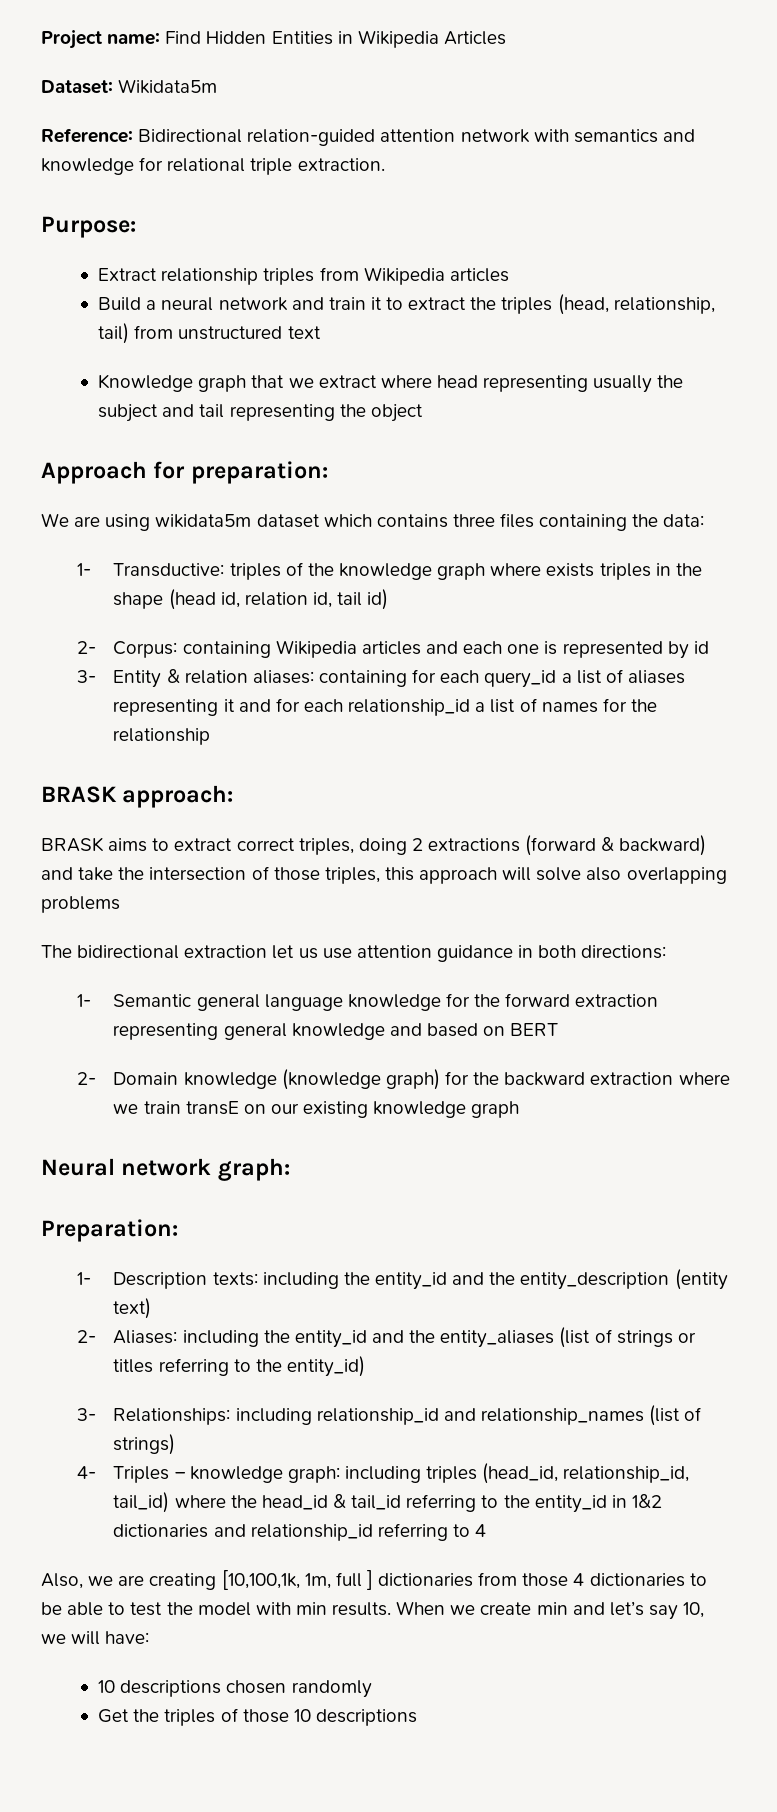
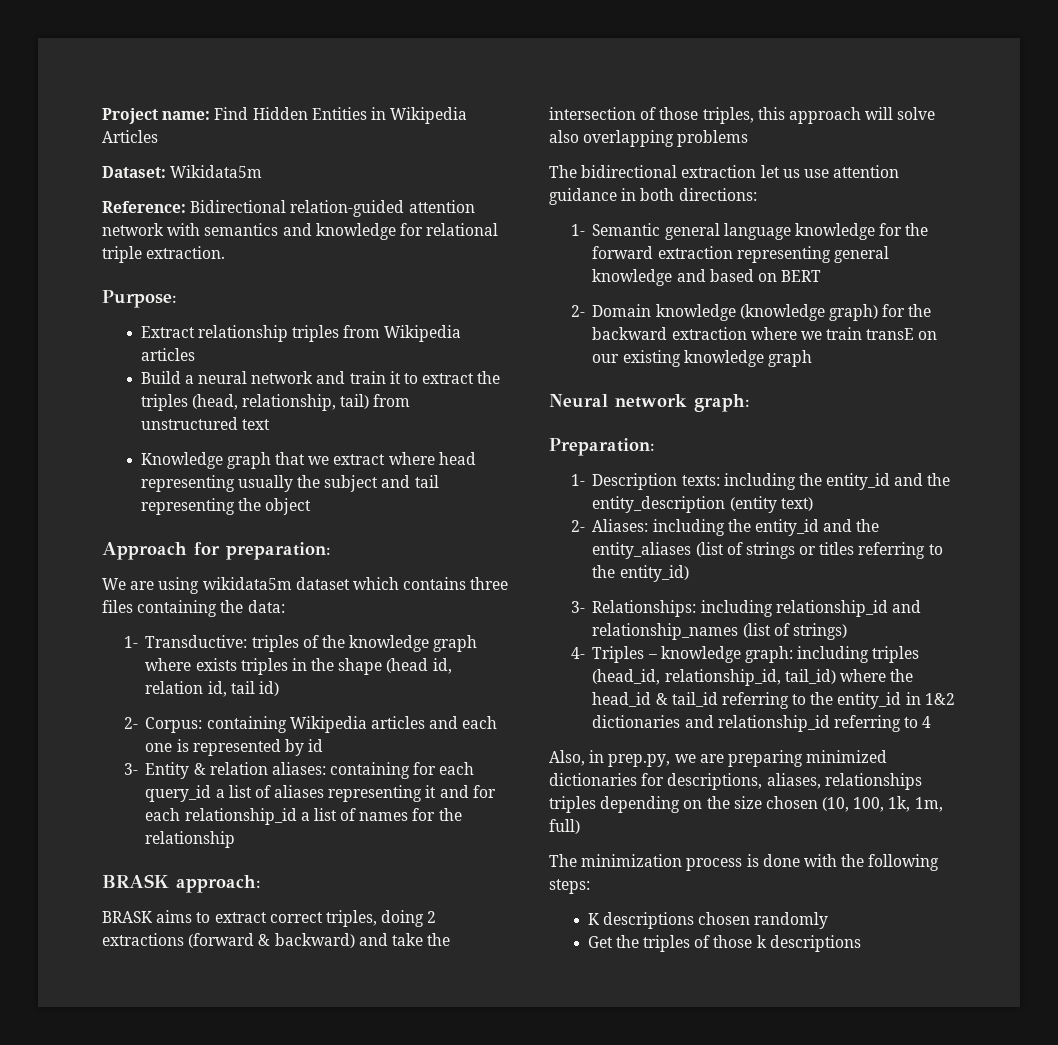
[88,1570,707,1590] [41,1601,705,1620] [41,1631,150,1645] [98,1680,116,1693] we are creating [10,100,1k, 1m, full ] dictionaries from those 4 dictionaries to be able to test the model with min results. When we create min and let’s say 10, we will have: // 10 -> [589,750,888,767] [549,773,922,790] [549,796,943,813] [549,819,580,834] [549,854,940,871] [549,879,590,894] [587,913,600,925] in prep.py, we are preparing minimized dictionaries for descriptions, aliases, relationships triples depending on the size chosen (10, 100, 1k, 1m, full) // The minimization process is done with the following steps: // K
[293,1709,311,1722] 10 -> [756,935,767,948] k

